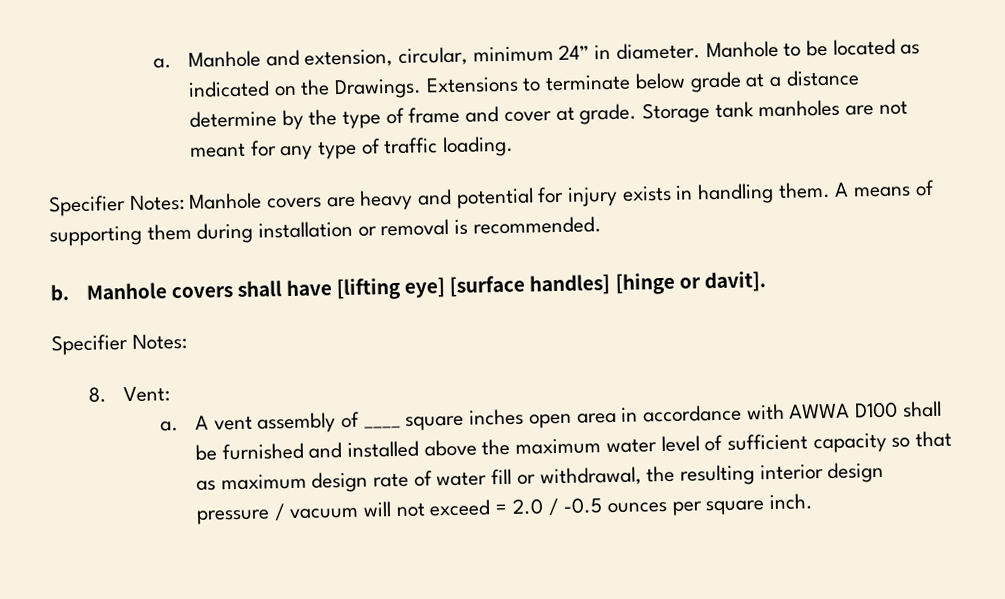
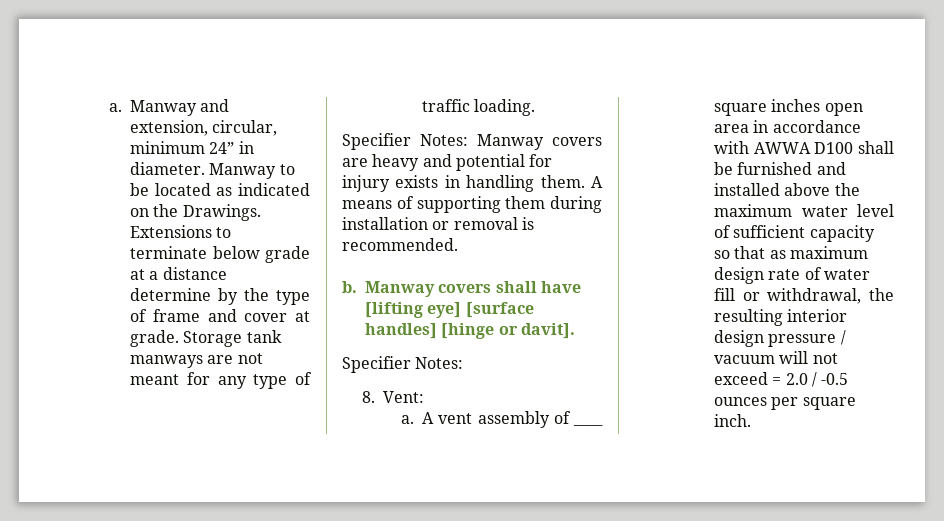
[152,50,262,69] a. Manhole -> [109,100,198,116] a. Manway
[705,40,779,59] Manhole -> [209,163,277,179] Manway
[758,99,841,118] manholes -> [130,355,204,368] manways
[188,192,263,210] Manhole -> [477,134,544,150] Manway
[85,282,167,300] Manhole -> [365,281,435,297] Manway

